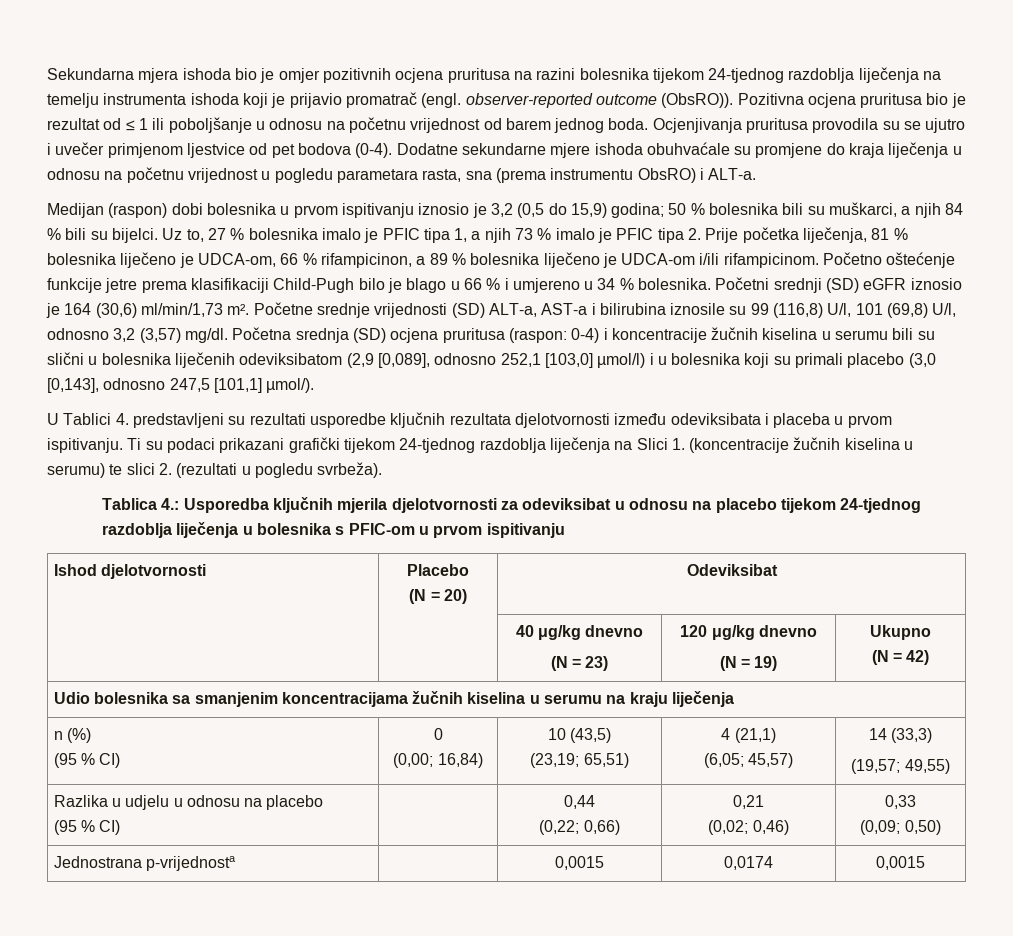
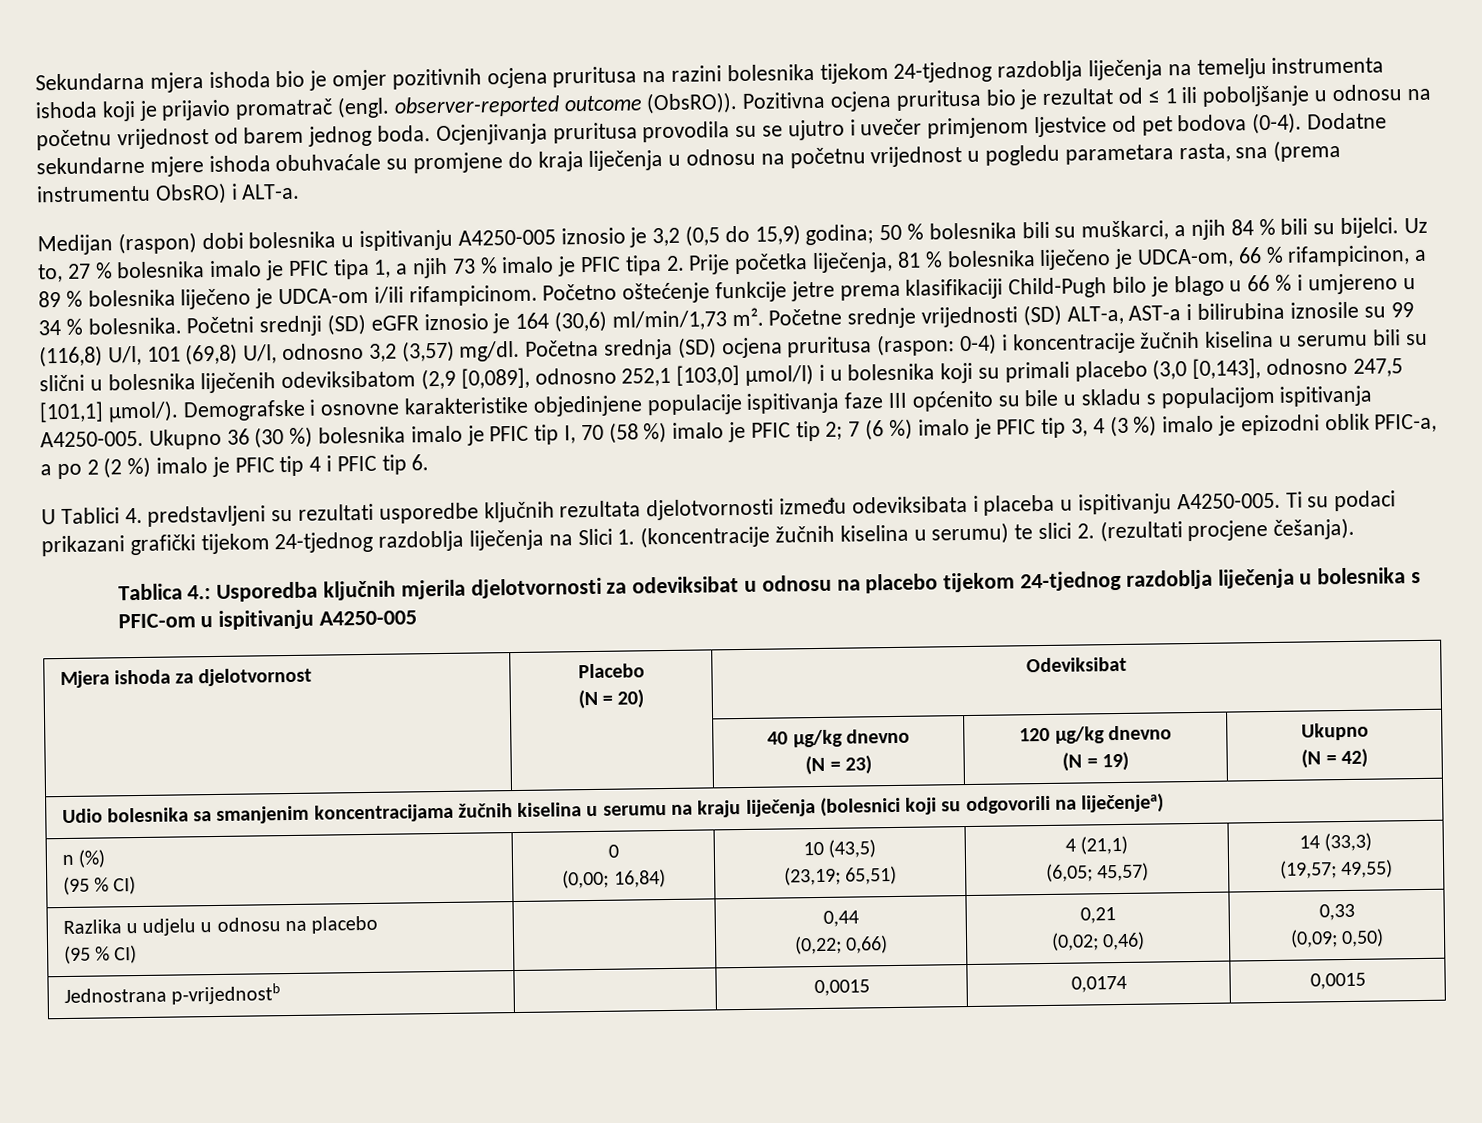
[293,203,414,218] prvom ispitivanju -> [359,229,556,252] ispitivanju A4250-005
(315, 385) none -> [182,385,1373,422] [40,413,1438,450] [40,454,430,480] Demografske i osnovne karakteristike objedinjene populacije ispitivanja faze III općenito su bile u skladu s populacijom ispitivanja A4250-005. Ukupno 36 (30 %) bolesnika imalo je PFIC tip I, 70 (58 %) imalo je PFIC tip 2; 7 (6 %) imalo je PFIC tip 3, 4 (3 %) imalo je epizodni oblik PFIC-a, a po 2 (2 %) imalo je PFIC tip 4 i PFIC tip 6.
[847,415,892,428] [47,438,123,453] prvom ispitivanju. -> [1078,492,1281,515] ispitivanju A4250-005.
[241,462,383,478] u pogledu svrbeža). -> [1187,517,1356,542] procjene češanja).
[433,523,565,538] [53,564,206,579] prvom ispitivanju // Ishod djelotvornosti -> [218,609,417,630] [59,667,313,689] ispitivanju A4250-005 // Mjera ishoda za djelotvornost
(735, 699) none -> [819,793,1165,817] (bolesnici koji su odgovorili na liječenjea)
[145,856,236,871] p-vrijednosta -> [170,983,280,1005] p-vrijednostb

